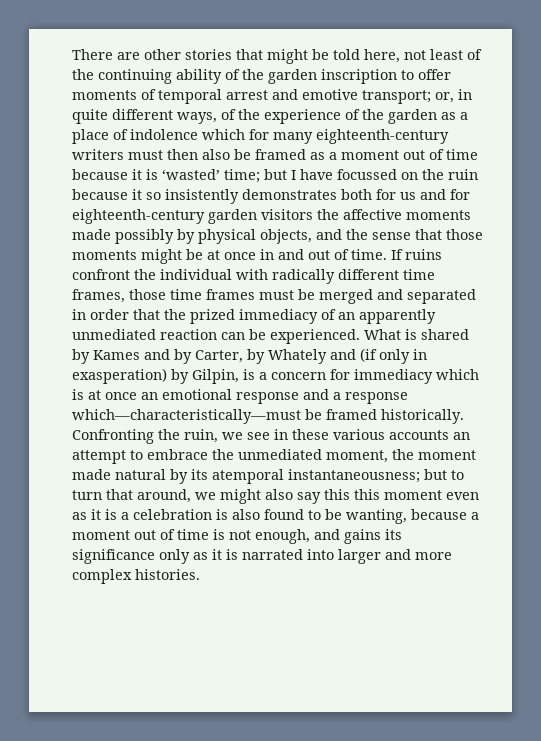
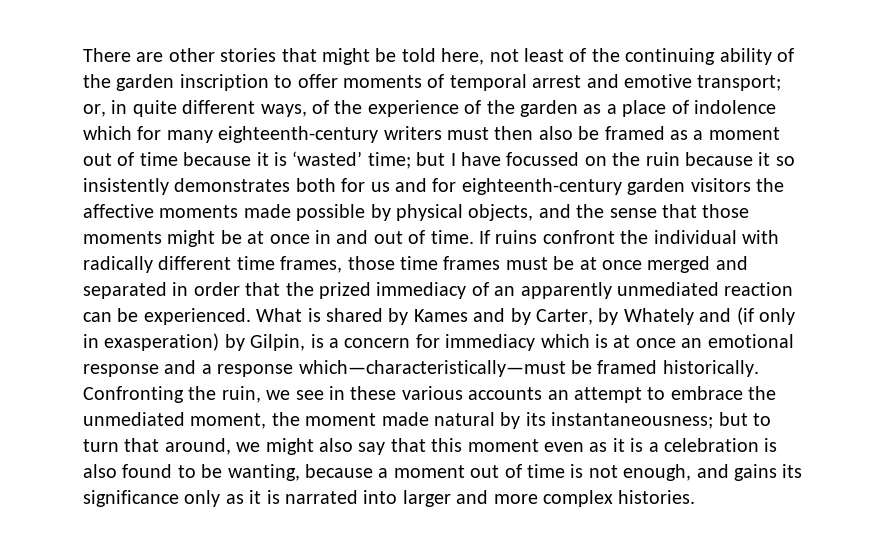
[115,229,174,244] possibly -> [296,204,366,221] possible
(315, 294) none -> [579,257,642,270] at once
[212,469,284,484] atemporal -> (546, 419) none
[324,489,350,500] this -> [390,438,426,452] that

